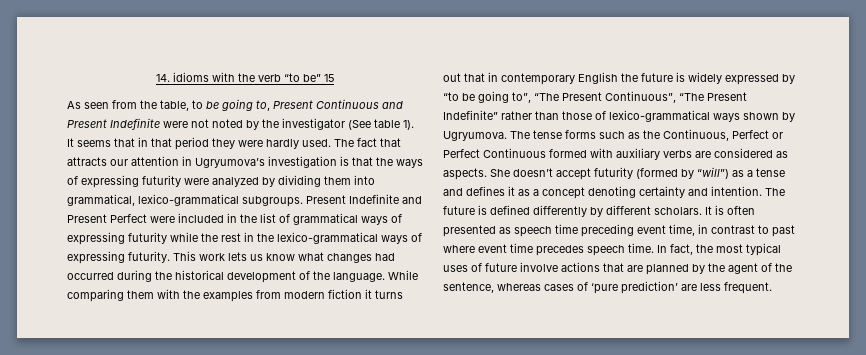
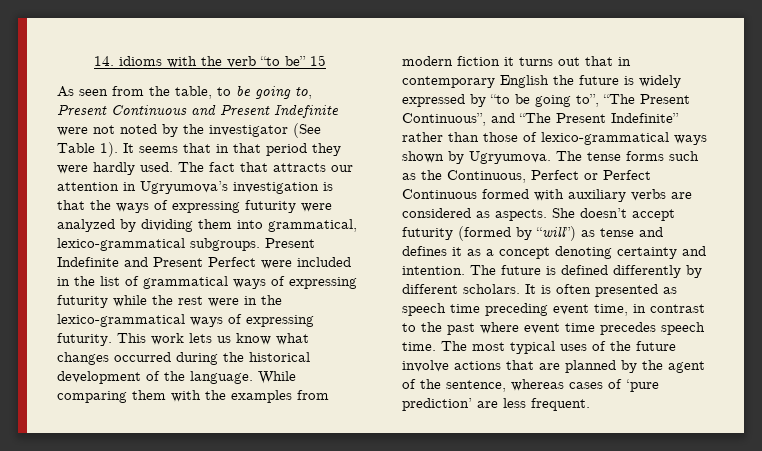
[374,119,400,128] table -> [57,143,95,153] Table
(241, 237) none -> [208,298,239,307] were
[375,253,395,261] had -> (109, 358) none
(676, 97) none -> [491,113,515,123] and
[747,170,753,177] a -> (595, 233) none
(769, 229) none -> [421,322,442,332] the
[657,244,713,255] In fact, the -> [441,341,467,351] The
(482, 267) none -> [610,341,631,351] the

